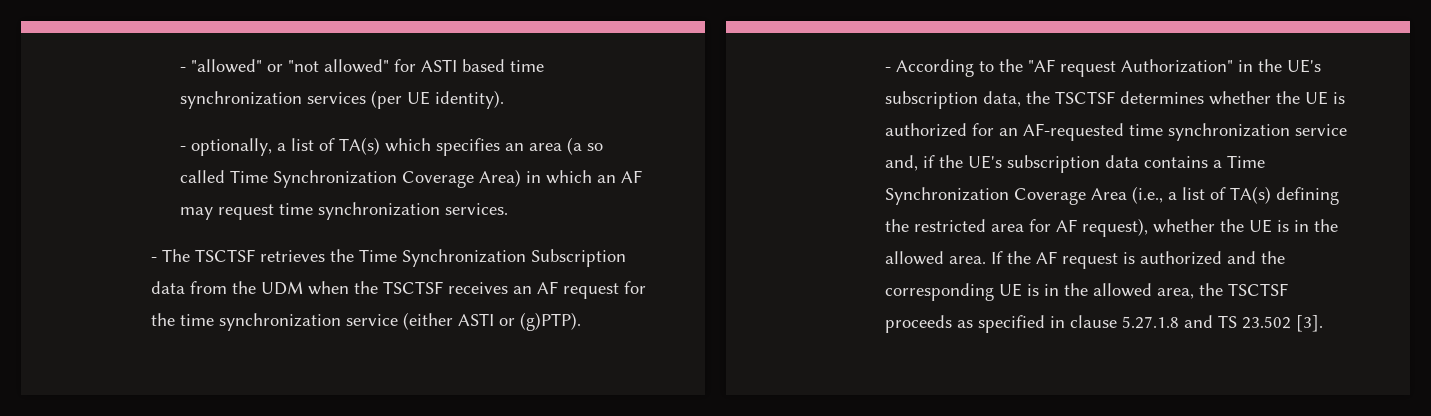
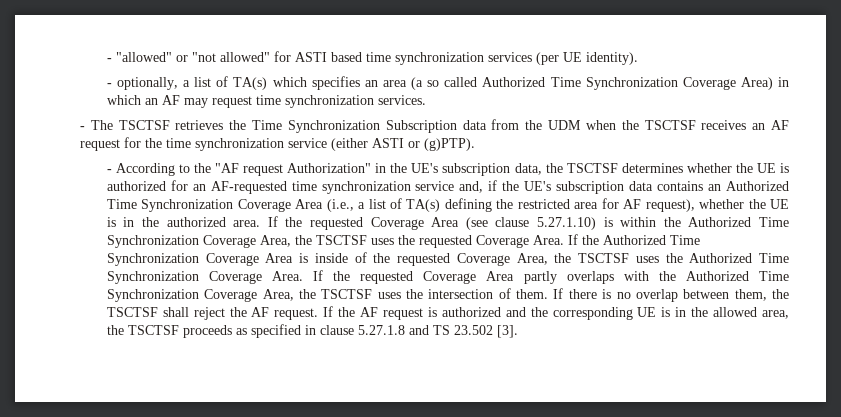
(226, 176) none -> [482,77,546,87] Authorized
[1213,160,1223,168] a -> [708,181,790,191] an Authorized
[885,251,945,265] allowed -> [166,217,226,227] authorized
(1032, 257) none -> [309,217,790,230] [106,234,700,248] [106,252,789,266] [106,270,789,284] [106,288,789,302] [106,306,356,320] requested Coverage Area (see clause 5.27.1.10) is within the Authorized Time Synchronization Coverage Area, the TSCTSF uses the requested Coverage Area. If the Authorized Time Synchronization Coverage Area is inside of the requested Coverage Area, the TSCTSF uses the Authorized Time Synchronization Coverage Area. If the requested Coverage Area partly overlaps with the Authorized Time Synchronization Coverage Area, the TSCTSF uses the intersection of them. If there is no overlap between them, the TSCTSF shall reject the AF request. If the

